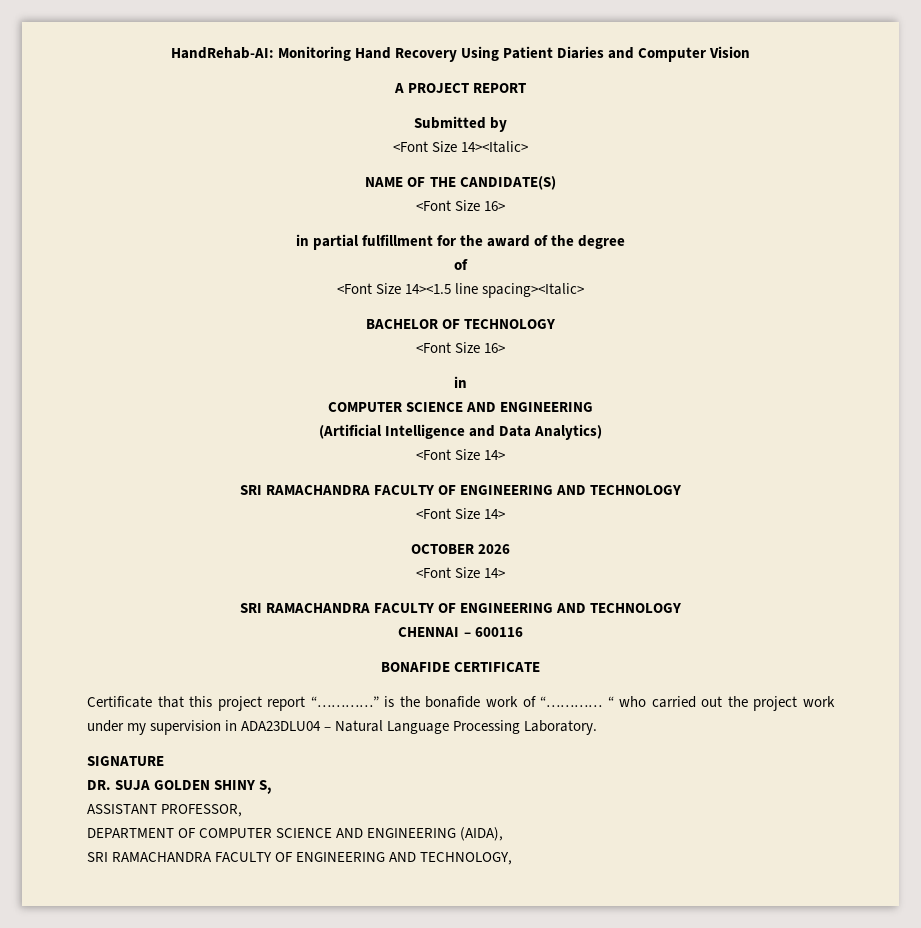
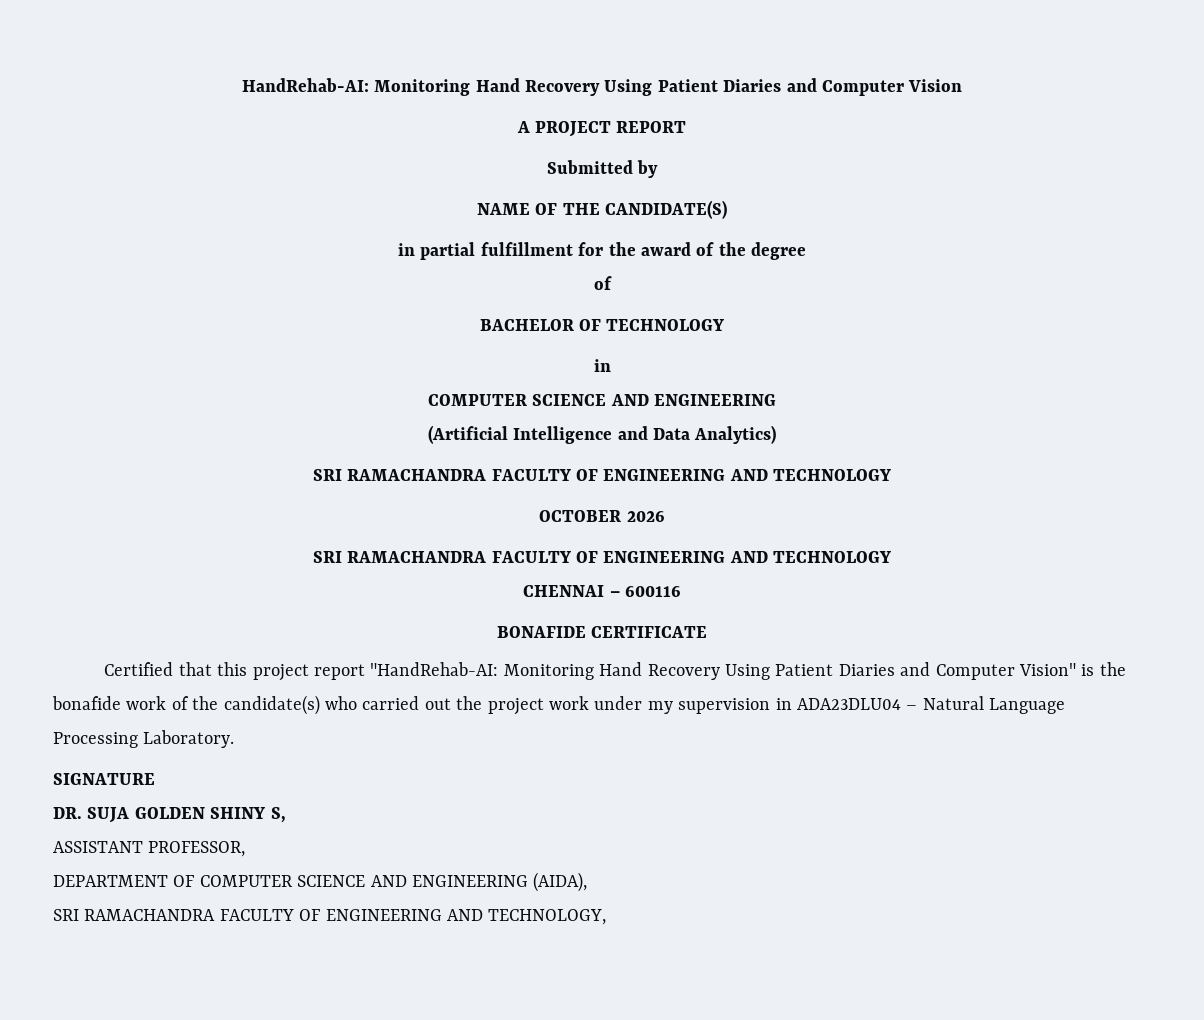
[392,141,529,153] // <Font Size 14><Italic> -> (659, 169) none
[415,200,506,211] // <Font Size 16> -> (728, 209) none
[336,283,585,298] // <Font Size 14><1.5 line spacing><Italic> -> (612, 283) none
[415,342,506,353] // <Font Size 16> -> (725, 325) none
[415,449,506,460] [239,485,682,495] [415,508,506,519] // <Font Size 14> // SRI RAMACHANDRA FACULTY OF ENGINEERING AND TECHNOLOGY // <Font Size 14> -> [312,469,892,481] // SRI RAMACHANDRA FACULTY OF ENGINEERING AND TECHNOLOGY
[415,567,506,578] // <Font Size 14> -> (665, 516) none
[87,696,152,708] Certificate -> [104,662,174,676] Certified
[310,696,379,707] “…………” -> [370,662,1076,680] "HandRehab-AI: Monitoring Hand Recovery Using Patient Diaries and Computer Vision"
[540,696,614,707] “………… “ -> [192,695,320,715] the candidate(s)

